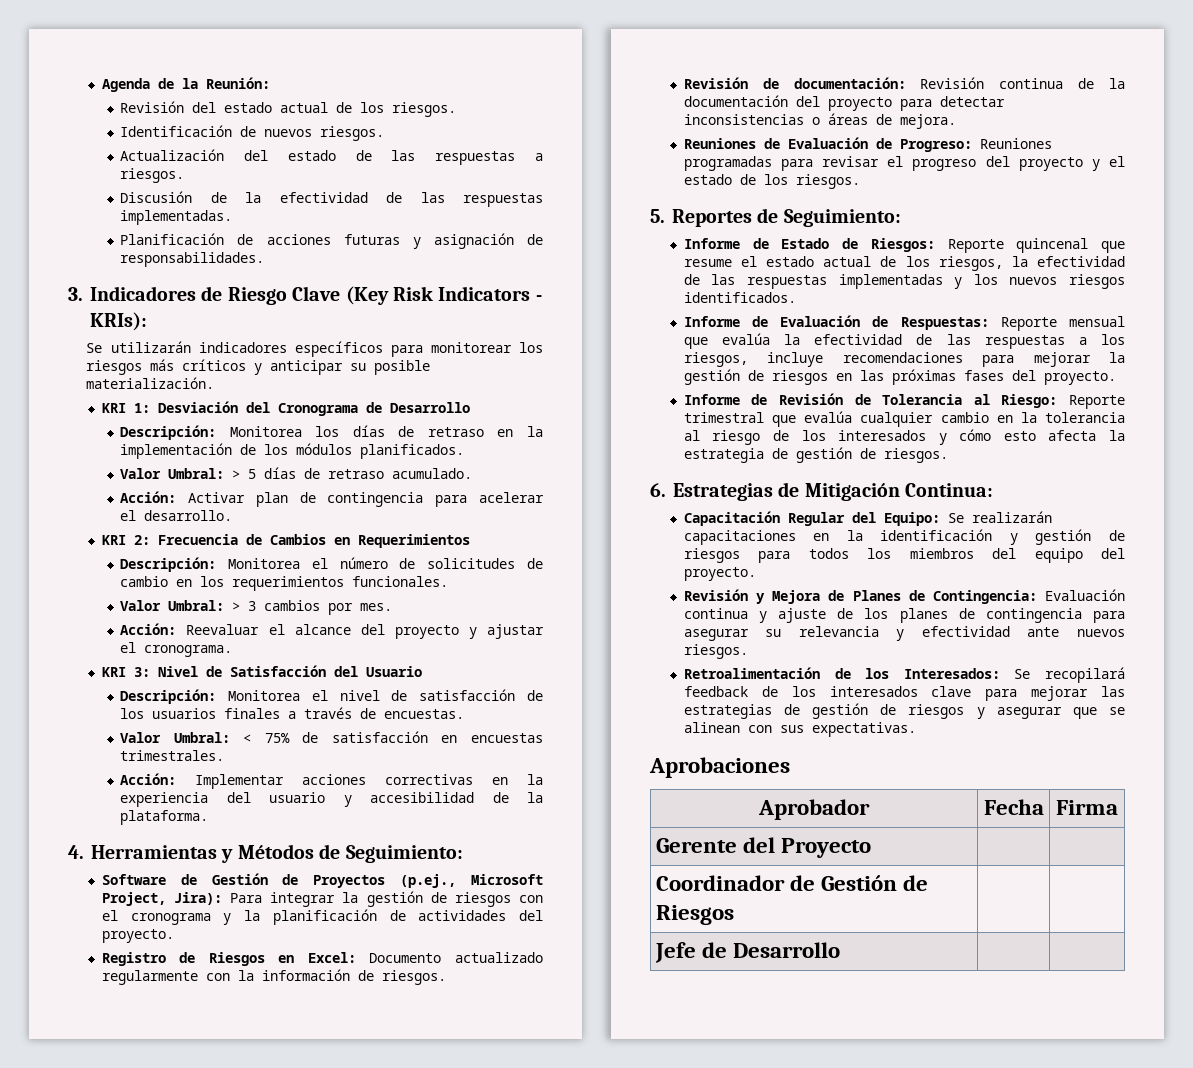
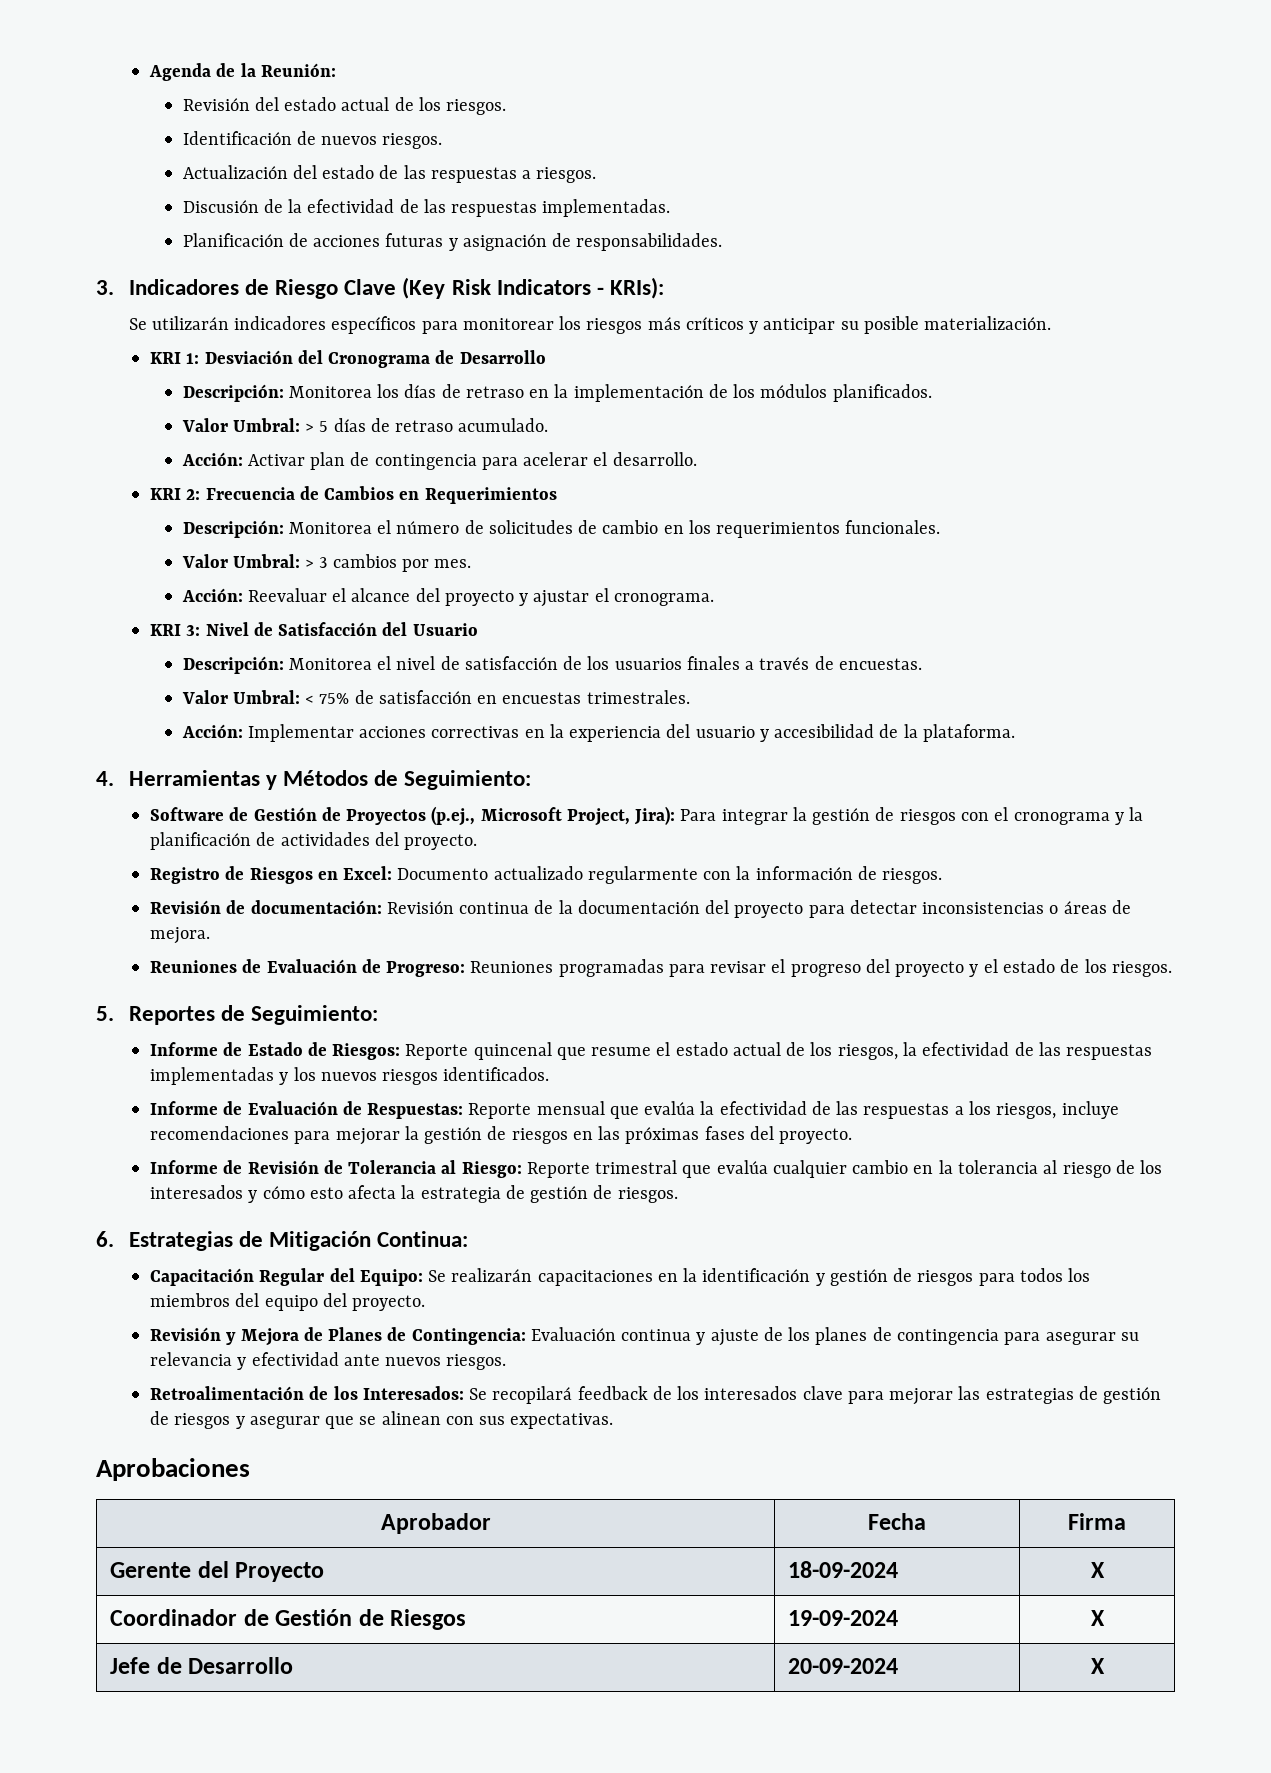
(872, 848) | -> [788,1561,899,1578] [1090,1562,1105,1578] 18-09-2024 | X
(734, 915) | -> [788,1610,899,1626] [1090,1610,1105,1626] 19-09-2024 | X
(841, 950) | -> [788,1658,899,1674] [1090,1658,1105,1674] 20-09-2024 | X

